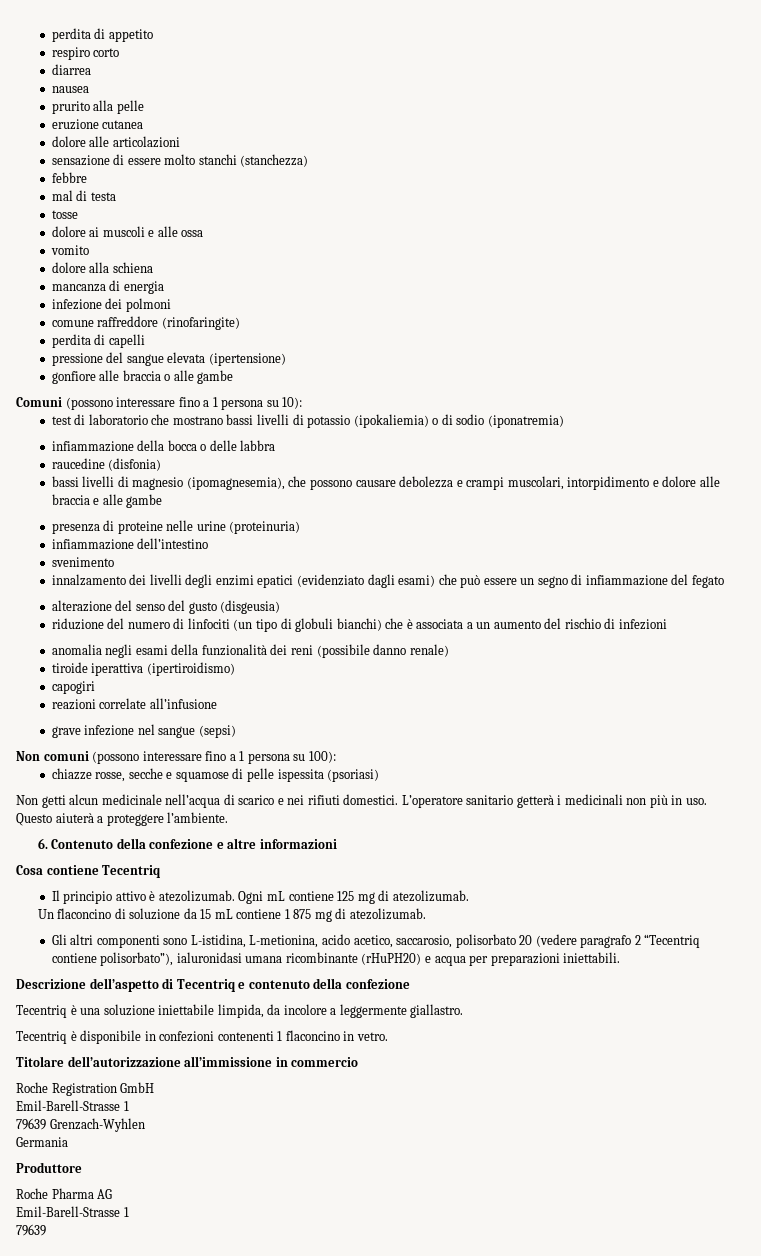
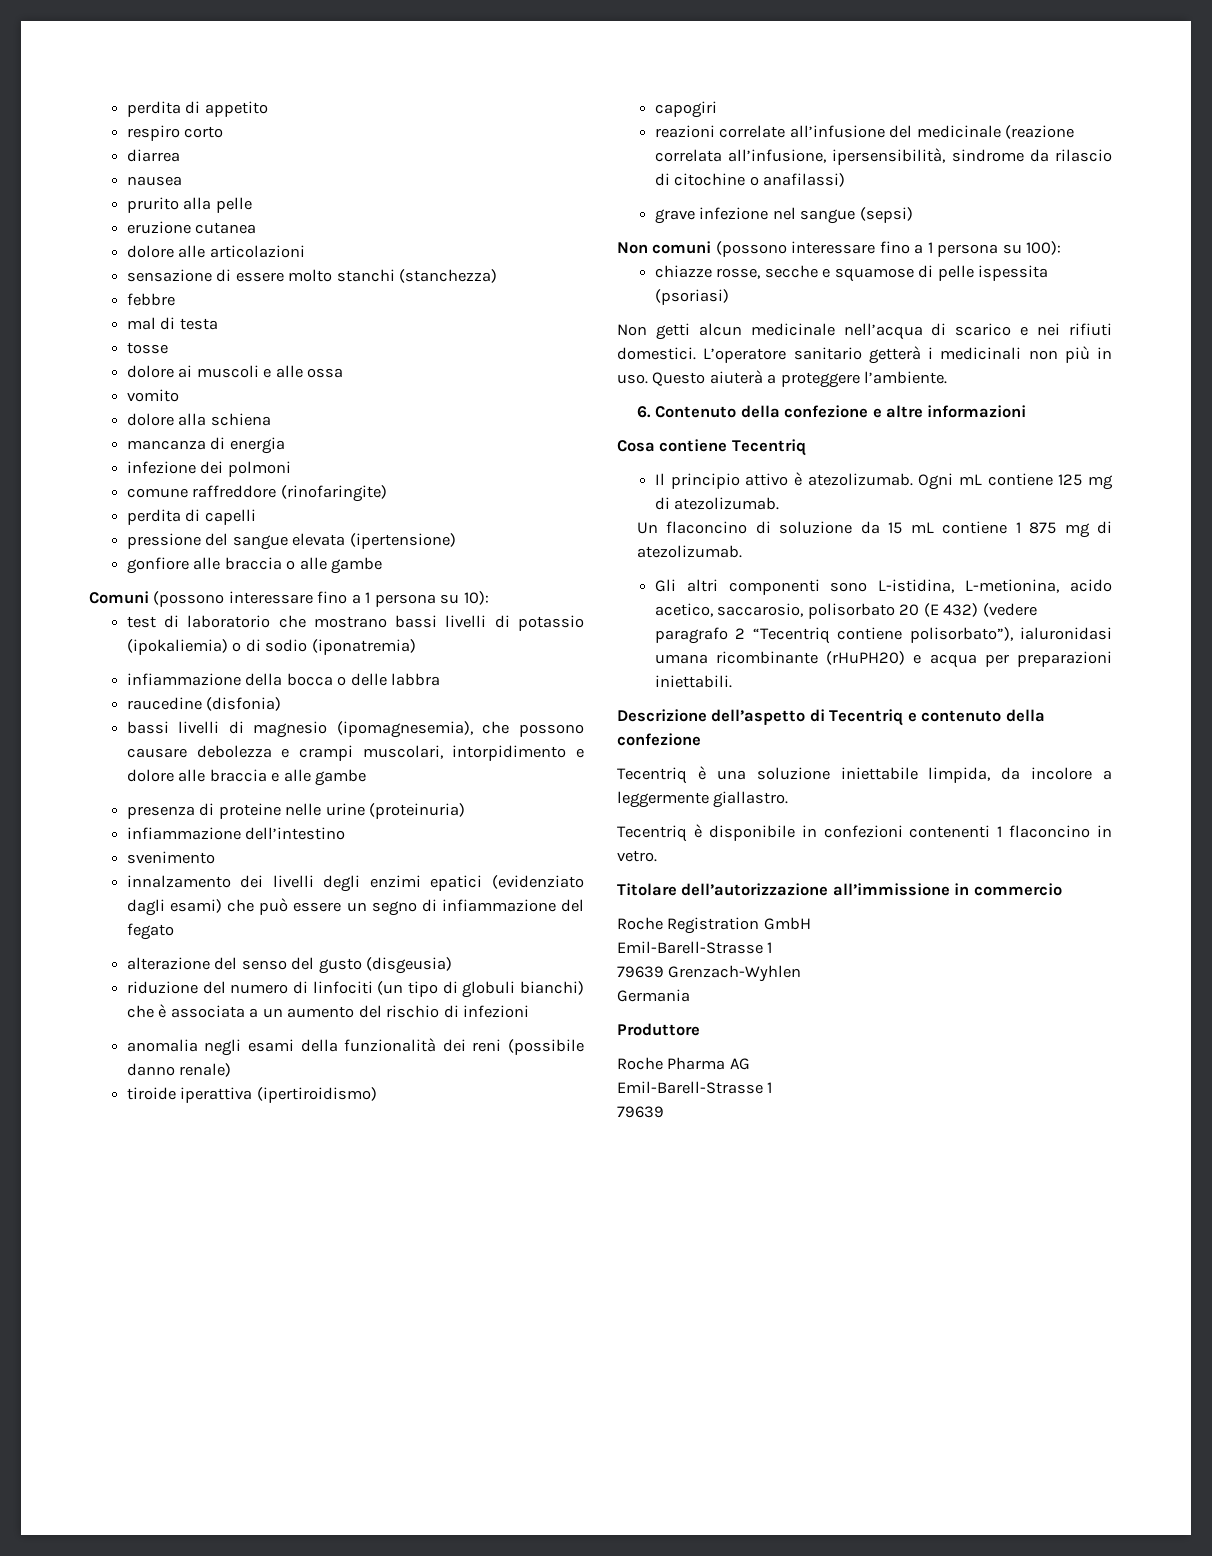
(217, 703) none -> [889,125,1075,139] [654,148,1112,165] [654,173,846,187] del medicinale (reazione correlata all’infusione, ipersensibilità, sindrome da rilascio di citochine o anafilassi)
(533, 940) none -> [923,603,979,617] (E 432)

